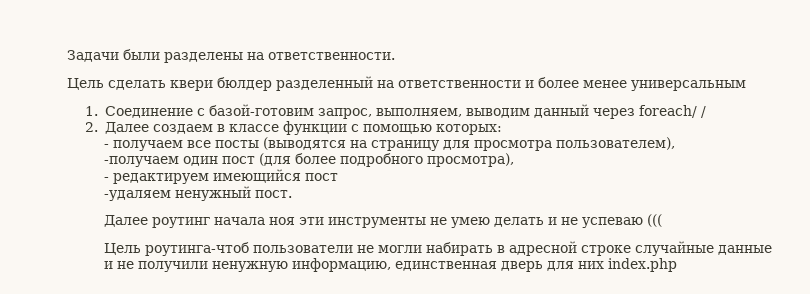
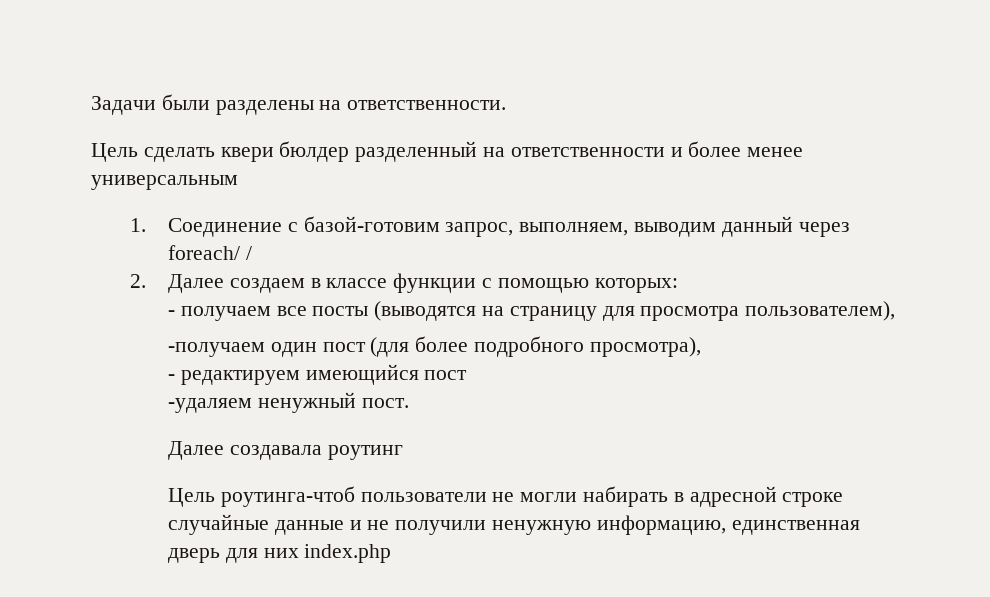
(148, 221) none -> [229,445,322,460] создавала
[213,214,662,228] начала ноя эти инструменты не умею делать и не успеваю ((( -> (403, 452) none

